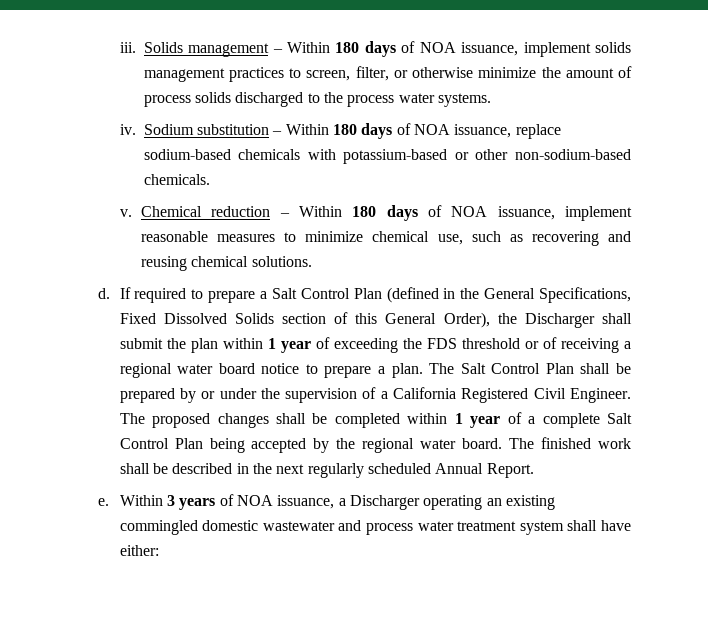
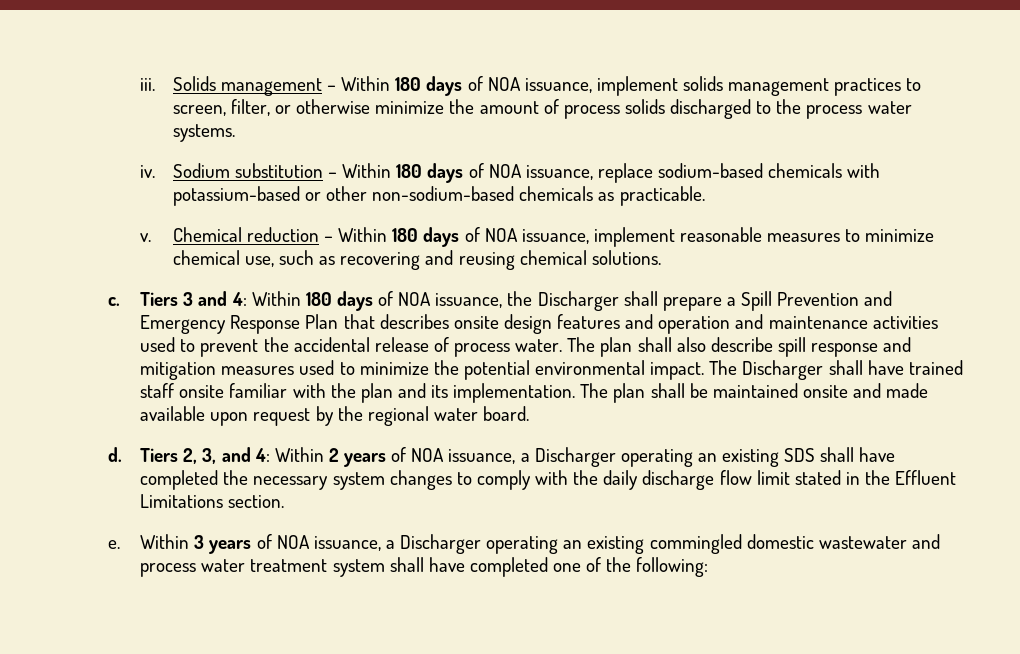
[143,174,210,185] chemicals. -> [519,186,705,206] chemicals as practicable.
[98,287,632,303] [119,312,632,328] [119,337,631,353] [119,363,631,378] [119,387,632,403] [119,412,633,428] [119,438,307,453] d. If required to prepare a Salt Control Plan (defined in the General Specifications, Fixed Dissolved Solids section of this General Order), the Discharger shall submit the plan within 1 year of exceeding the FDS threshold or of receiving a regional water board notice to prepare a plan. The Salt Control Plan shall be prepared by or under the supervision of a California Registered Civil Engineer. The proposed changes shall be completed within 1 year of a complete Salt Control Plan being accepted -> [107,291,893,311] [140,314,938,334] [140,337,912,357] [140,360,963,380] [140,383,929,403] [140,406,311,426] c. Tiers 3 and 4: Within 180 days of NOA issuance, the Discharger shall prepare a Spill Prevention and Emergency Response Plan that describes onsite design features and operation and maintenance activities used to prevent the accidental release of process water. The plan shall also describe spill response and mitigation measures used to minimize the potential environmental impact. The Discharger shall have trained staff onsite familiar with the plan and its implementation. The plan shall be maintained onsite and made available upon request
[509,437,632,449] [119,463,534,478] The finished work shall be described in the next regularly scheduled Annual Report. -> [107,447,896,467] [140,470,957,490] [140,494,285,508] // d. Tiers 2, 3, and 4: Within 2 years of NOA issuance, a Discharger operating an existing SDS shall have completed the necessary system changes to comply with the daily discharge flow limit stated in the Effluent Limitations section.
[119,545,159,556] either: -> [469,557,709,577] completed one of the following:

